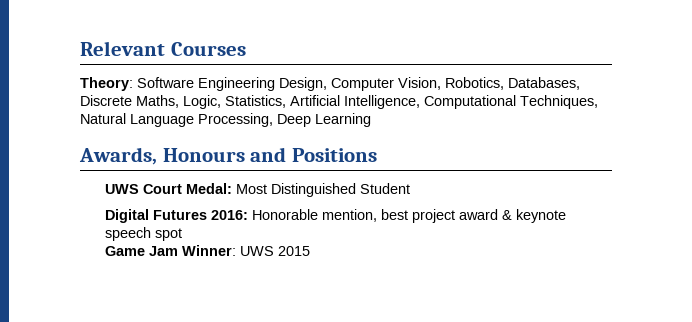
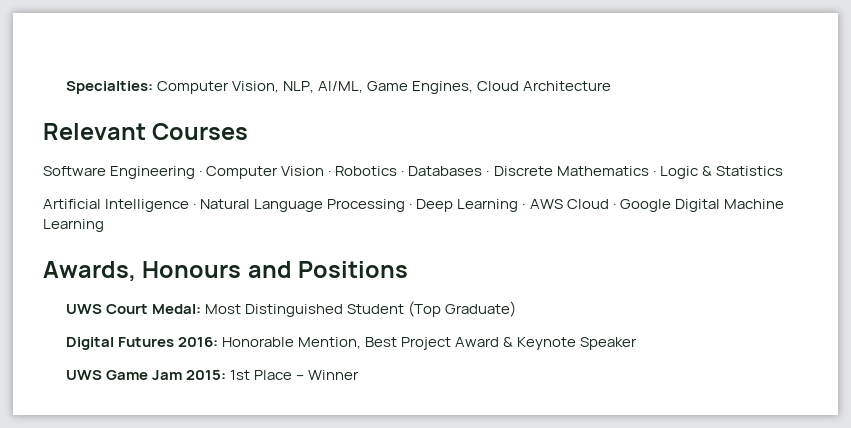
(80, 48) none -> [65,81,612,94] Specialties: Computer Vision, NLP, AI/ML, Game Engines, Cloud Architecture //
[80,77,133,91] Theory: -> (249, 131) none
[279,77,580,91] [80,95,598,109] [80,113,311,127] Design, Computer Vision, Robotics, Databases, Discrete Maths, Logic, Statistics, Artificial Intelligence, Computational Techniques, Natural Language Processing, Deep -> [199,166,783,179] [43,199,784,212] · Computer Vision · Robotics · Databases · Discrete Mathematics · Logic & Statistics // Artificial Intelligence · Natural Language Processing · Deep Learning · AWS Cloud · Google Digital Machine
(410, 188) none -> [408,301,517,317] (Top Graduate)
[321,209,566,223] [104,227,182,241] [104,245,310,256] mention, best project award & keynote speech spot // Game Jam Winner: UWS 2015 -> [298,337,638,350] [65,370,360,380] Mention, Best Project Award & Keynote Speaker // UWS Game Jam 2015: 1st Place – Winner

